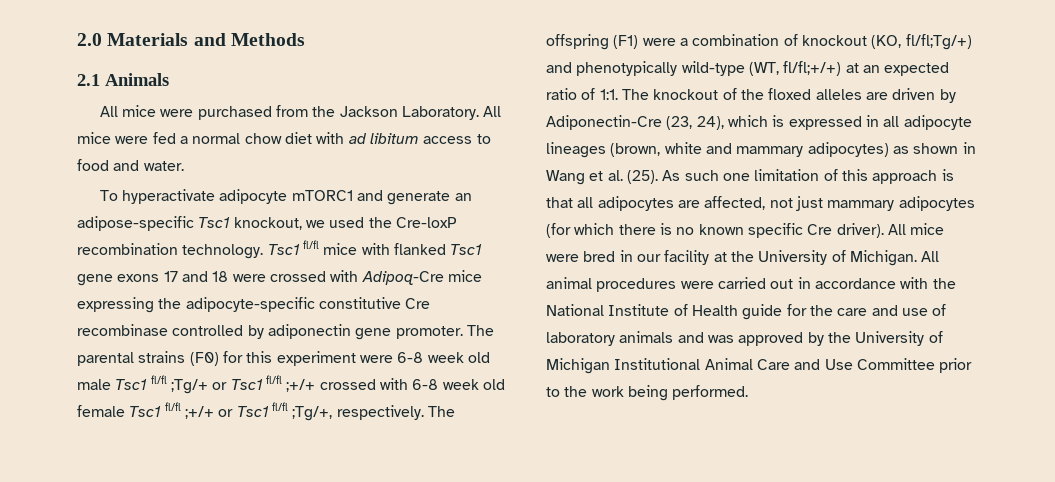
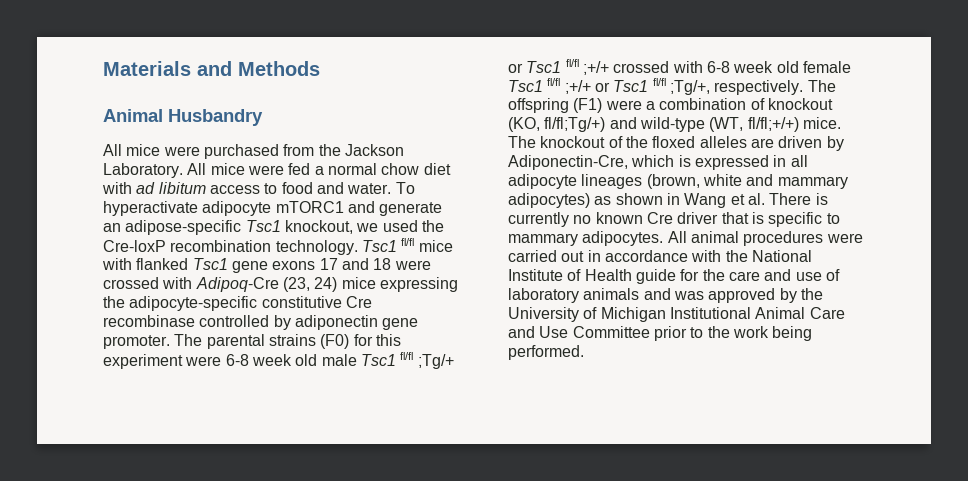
[77,33,102,46] 2.0 -> (103, 68) none
[77,73,169,86] 2.1 Animals -> [103,109,263,126] Animal Husbandry
(184, 166) // -> (392, 188) none
(444, 278) none -> [282,277,338,292] (23, 24)
[576,61,678,76] phenotypically -> (637, 123) none
[845,62,950,76] [546,88,618,100] at an expected ratio of 1:1. -> [802,117,841,129] mice.
[546,115,724,130] Adiponectin-Cre (23, 24), -> [508,155,628,170] Adiponectin-Cre,
[626,169,954,184] [546,196,975,211] [546,223,945,238] [546,250,917,266] (25). As such one limitation of this approach is that all adipocytes are affected, not just mammary adipocytes (for which there is no known specific Cre driver). All mice were bred in our facility at the University of Michigan. -> [769,193,828,205] [508,212,840,227] [508,231,664,246] There is currently no known Cre driver that is specific to mammary adipocytes.

